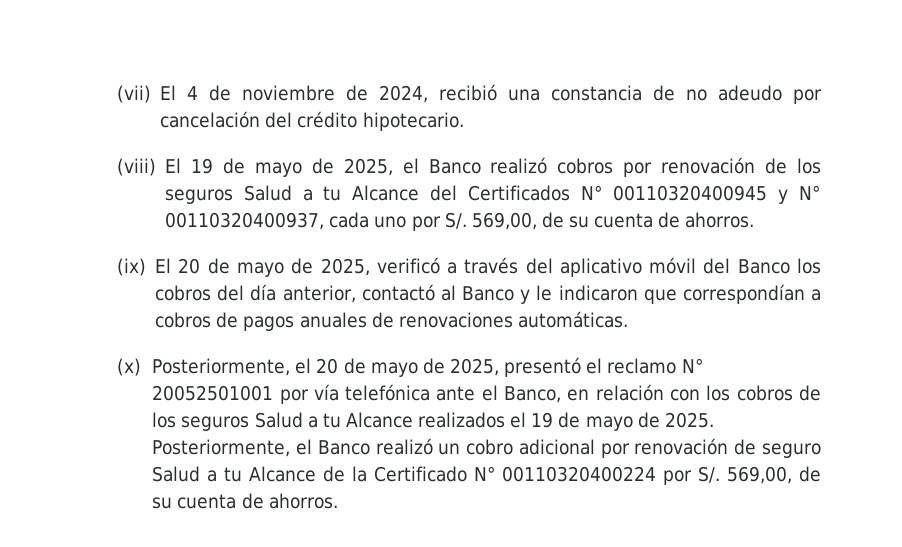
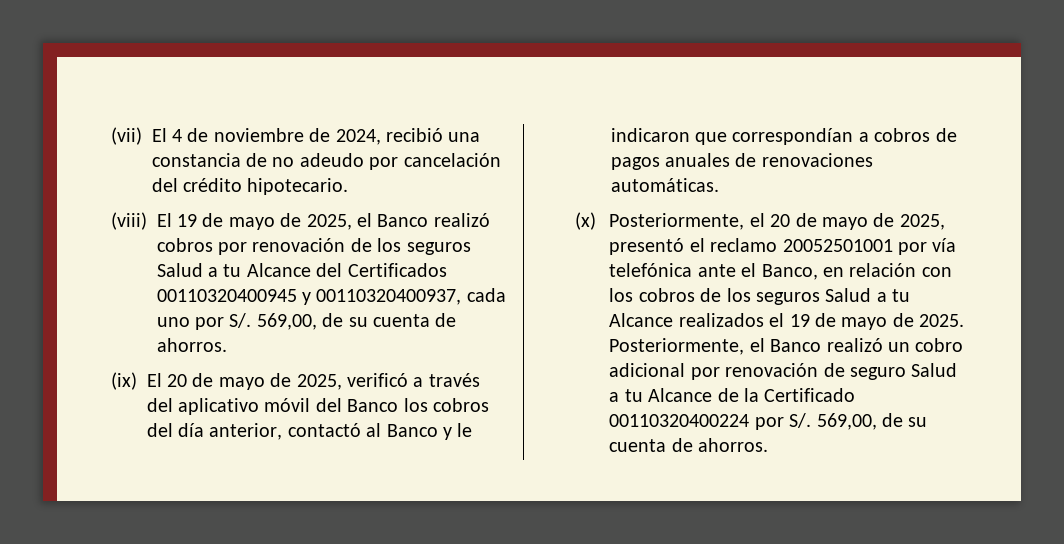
[580,185,603,200] N° -> (447, 270) none
[799,185,822,200] N° -> (312, 298) none
[681,358,704,373] N° -> (778, 245) none
[473,466,496,481] N° -> (856, 395) none

